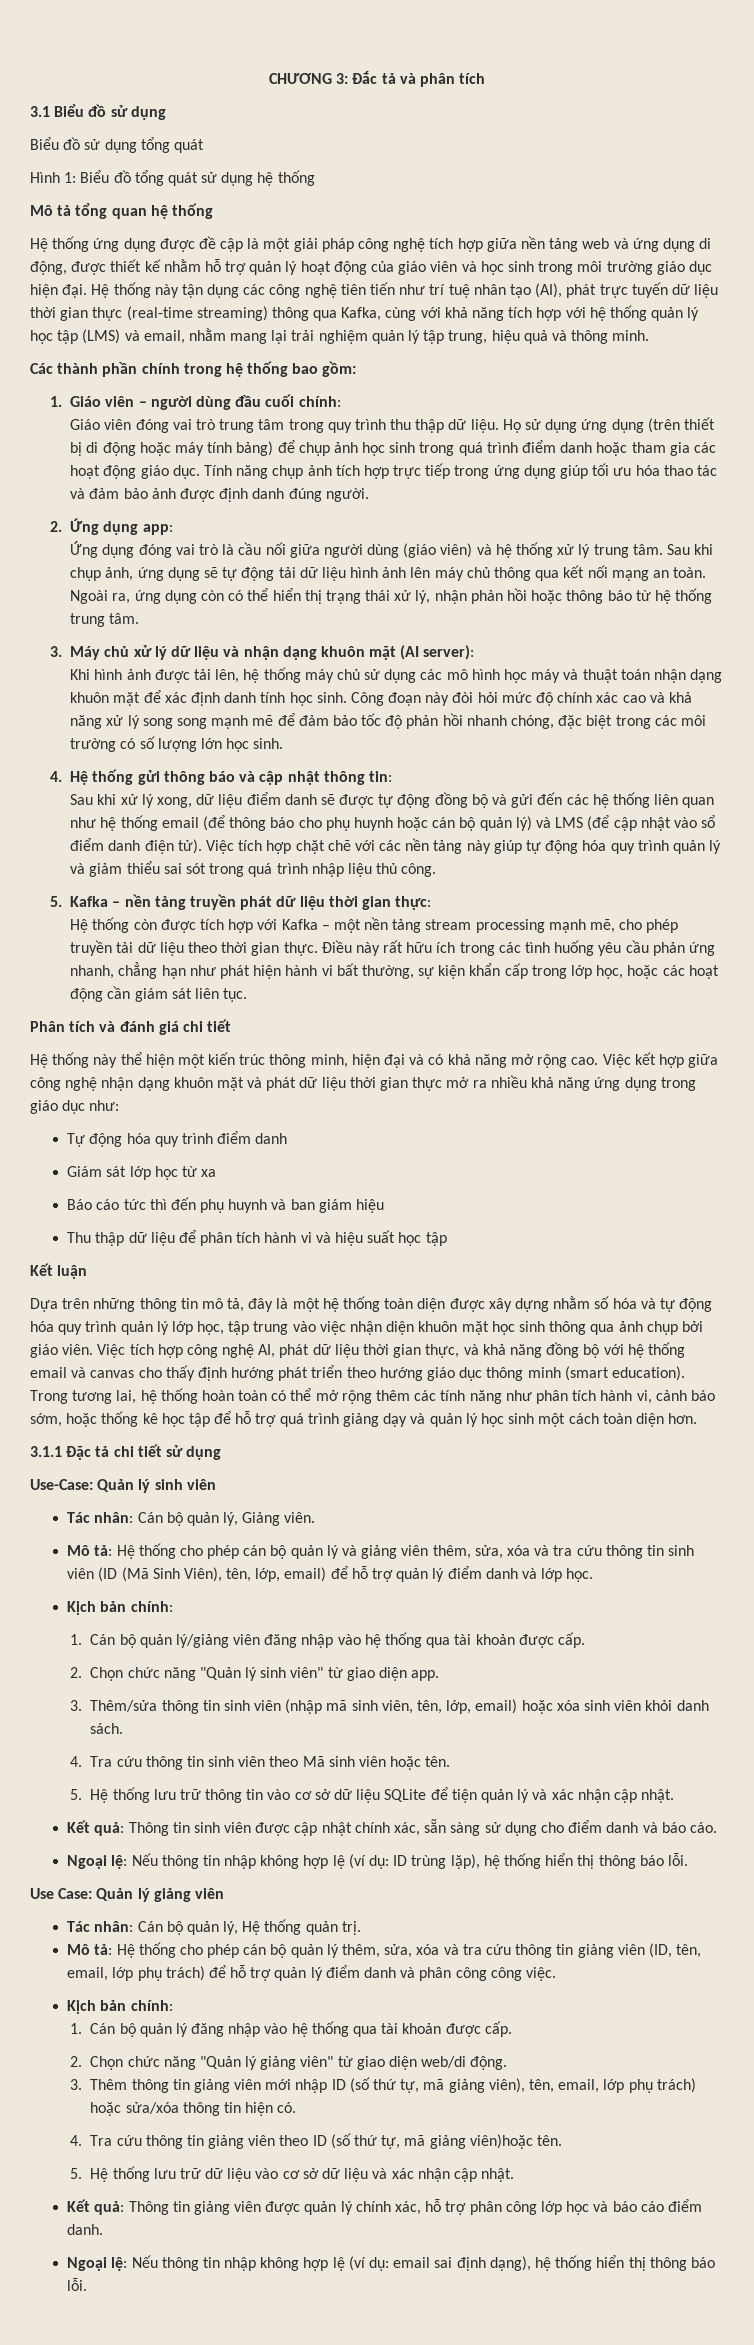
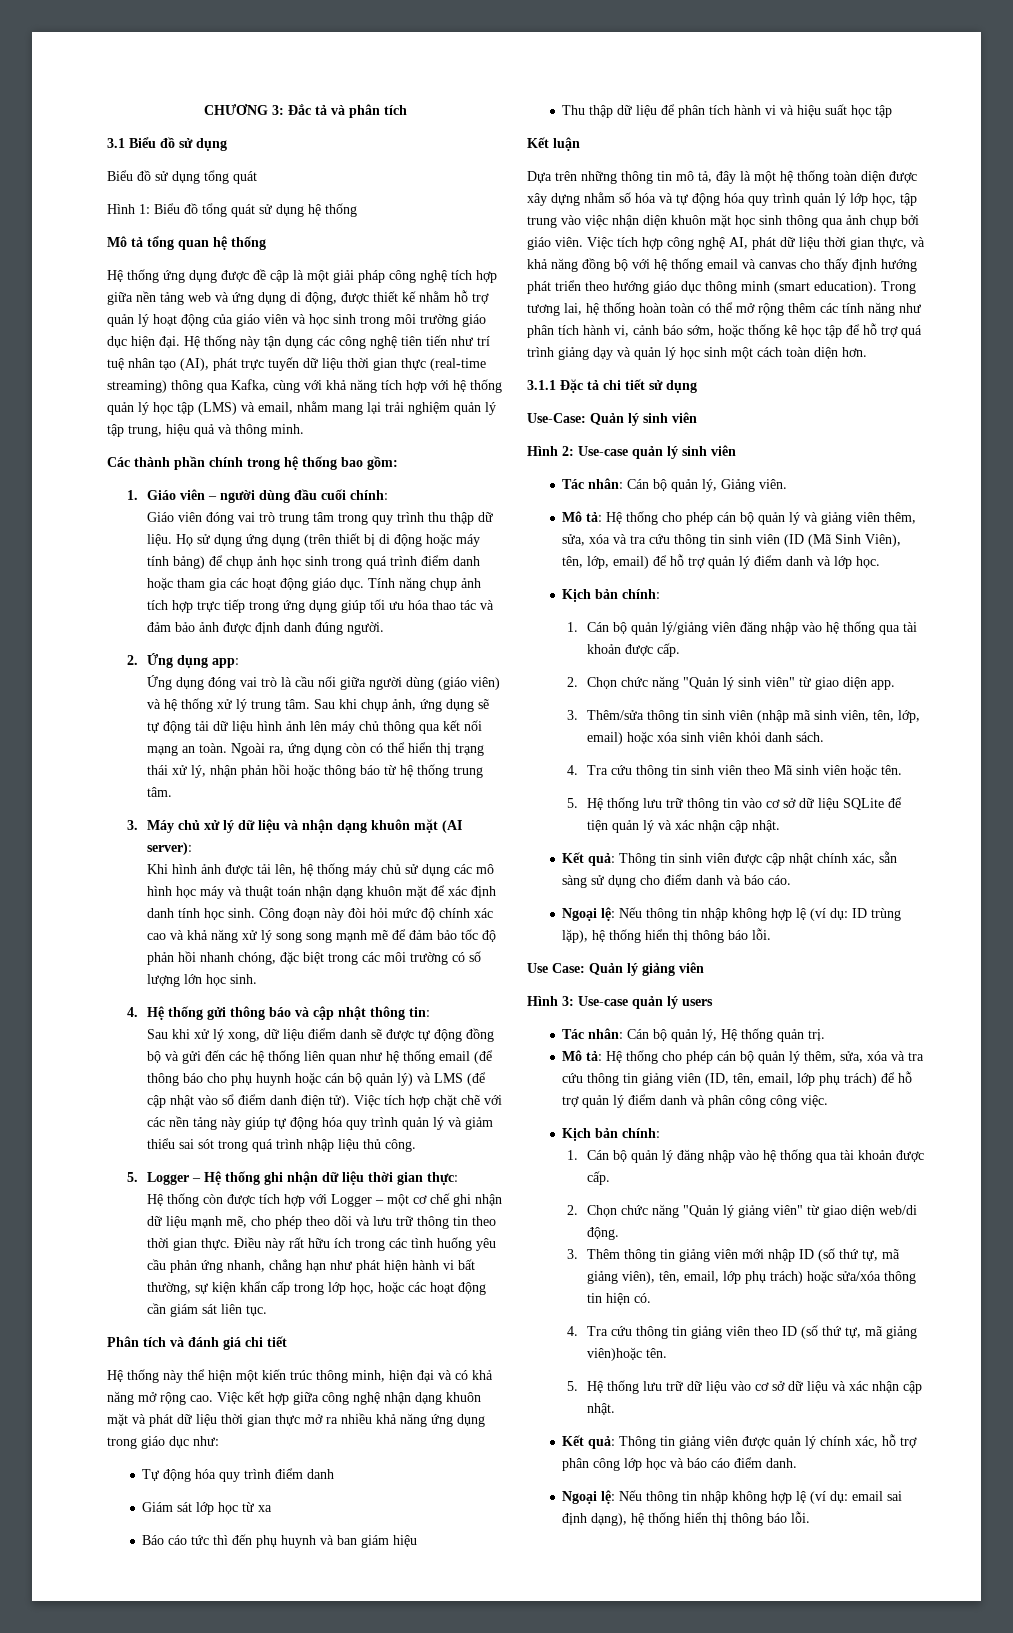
[70,894,273,910] Kafka – nền tảng truyền phát -> [146,1171,318,1185] Logger – Hệ thống ghi nhận
[281,919,318,930] Kafka -> [330,1194,372,1207] Logger
[364,917,679,933] [70,940,184,956] nền tảng stream processing mạnh mẽ, cho phép truyền tải dữ liệu -> [412,1193,502,1207] [146,1216,468,1229] cơ chế ghi nhận dữ liệu mạnh mẽ, cho phép theo dõi và lưu trữ thông tin
(216, 1484) none -> [527,445,736,459] // Hình 2: Use-case quản lý sinh viên
(224, 1893) none -> [527,996,713,1009] // Hình 3: Use-case quản lý users

